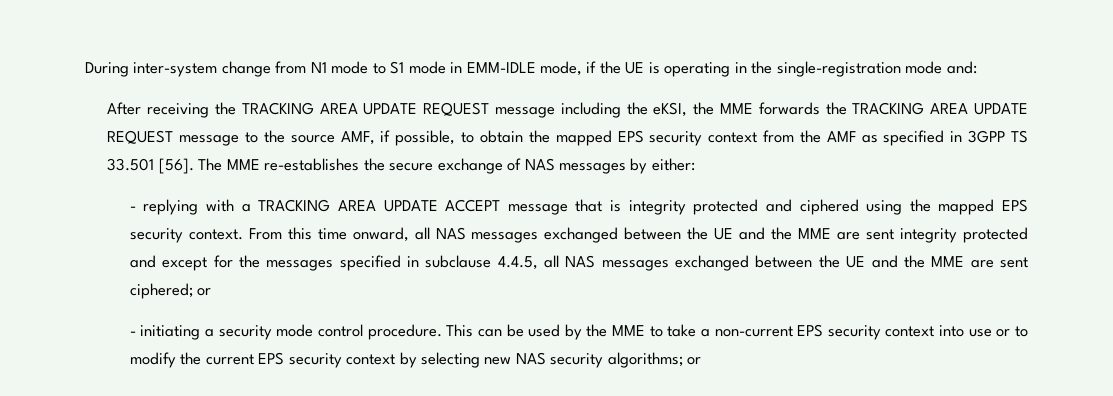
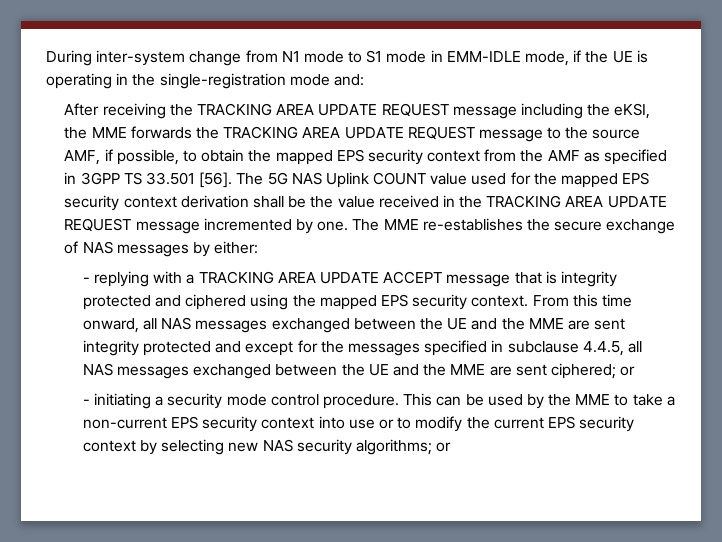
(223, 164) none -> [267,172,650,188] [64,195,667,211] [64,218,380,234] 5G NAS Uplink COUNT value used for the mapped EPS security context derivation shall be the value received in the TRACKING AREA UPDATE REQUEST message incremented by one. The

